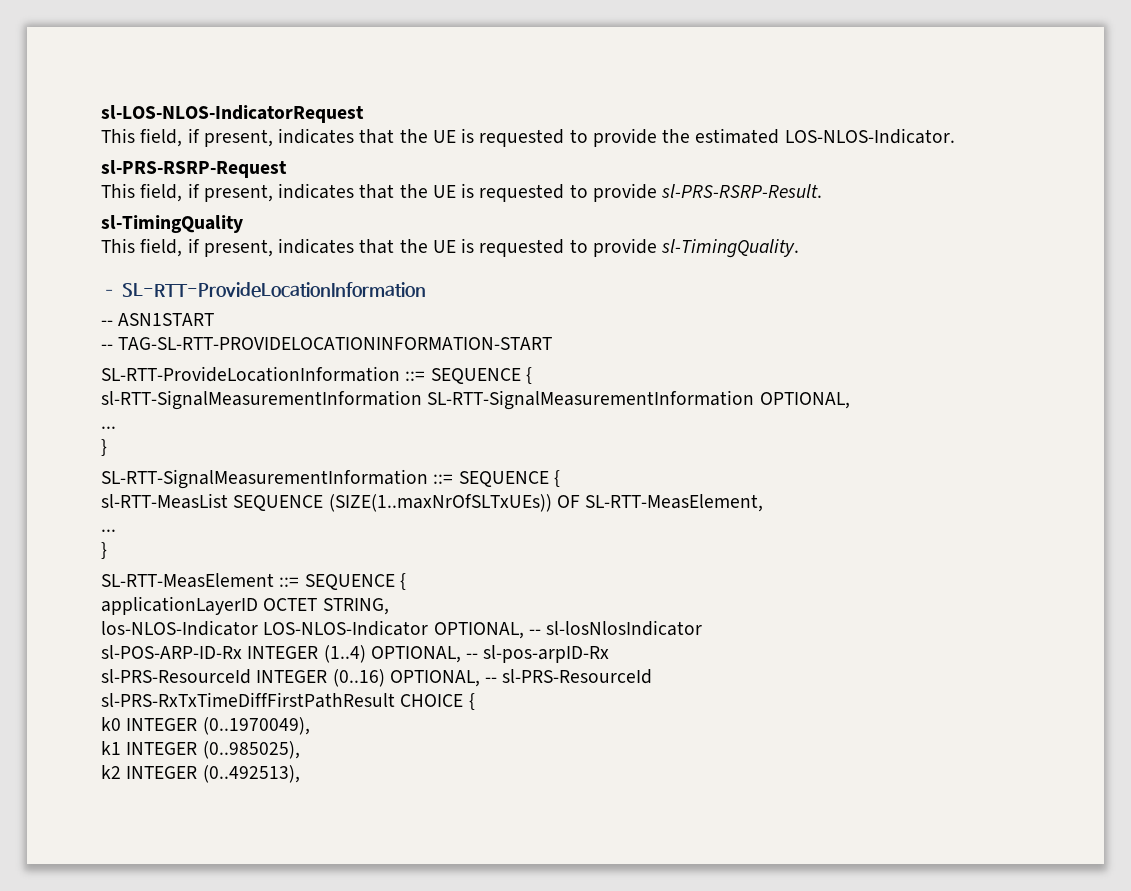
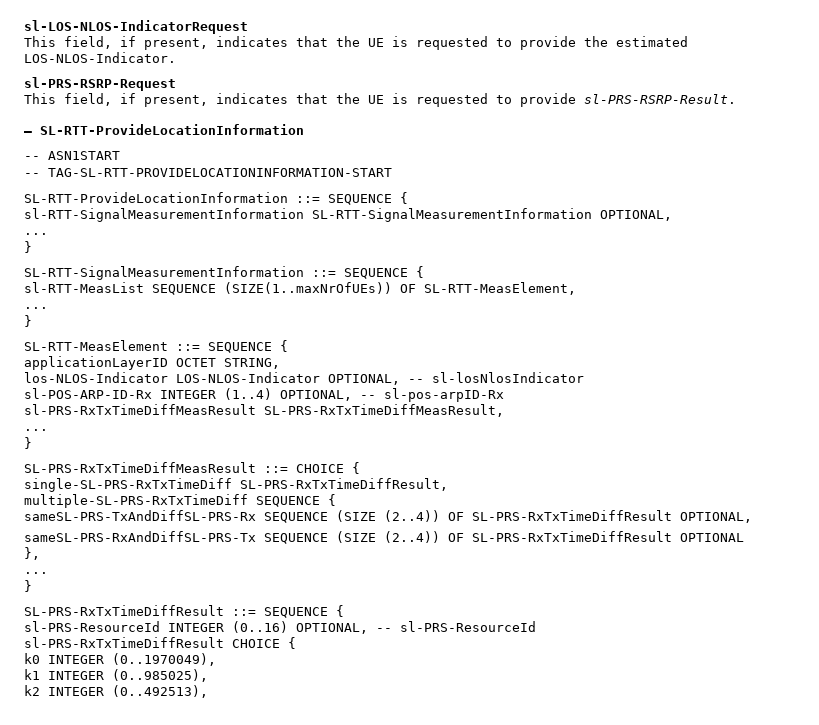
[101,215,243,233] [101,238,800,258] // sl-TimingQuality // This field, if present, indicates that the UE is requested to provide sl-TimingQuality. -> (736, 99) none
[328,494,552,512] (SIZE(1..maxNrOfSLTxUEs)) -> [224,282,392,294] (SIZE(1..maxNrOfUEs))
(610, 654) none -> [24,404,504,417] [24,429,48,431] [24,437,32,449] [24,462,360,474] [24,478,448,492] [24,494,336,508] [24,510,752,523] [24,531,744,544] [24,547,40,560] [24,572,48,574] [24,580,32,592] [24,605,344,618] // sl-PRS-RxTxTimeDiffMeasResult SL-PRS-RxTxTimeDiffMeasResult, // ... // } // SL-PRS-RxTxTimeDiffMeasResult ::= CHOICE { // single-SL-PRS-RxTxTimeDiff SL-PRS-RxTxTimeDiffResult, // multiple-SL-PRS-RxTxTimeDiff SEQUENCE { // sameSL-PRS-TxAndDiffSL-PRS-Rx SEQUENCE (SIZE (2..4)) OF SL-PRS-RxTxTimeDiffResult OPTIONAL, // sameSL-PRS-RxAndDiffSL-PRS-Tx SEQUENCE (SIZE (2..4)) OF SL-PRS-RxTxTimeDiffResult OPTIONAL // }, // ... // } // SL-PRS-RxTxTimeDiffResult ::= SEQUENCE {
[101,692,395,708] sl-PRS-RxTxTimeDiffFirstPathResult -> [24,637,224,648] sl-PRS-RxTxTimeDiffResult

